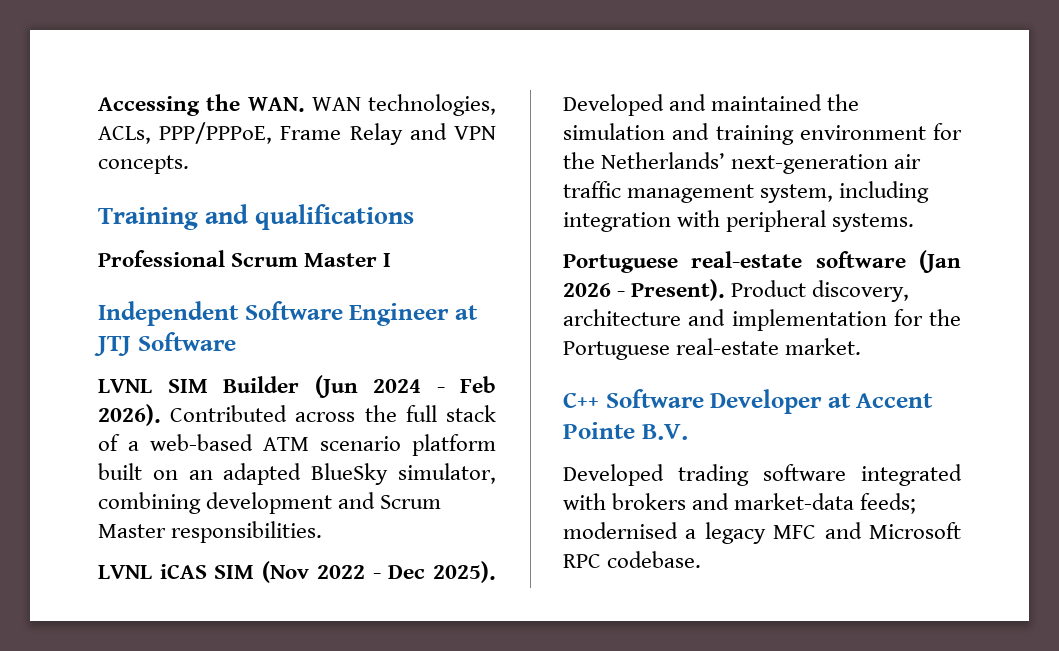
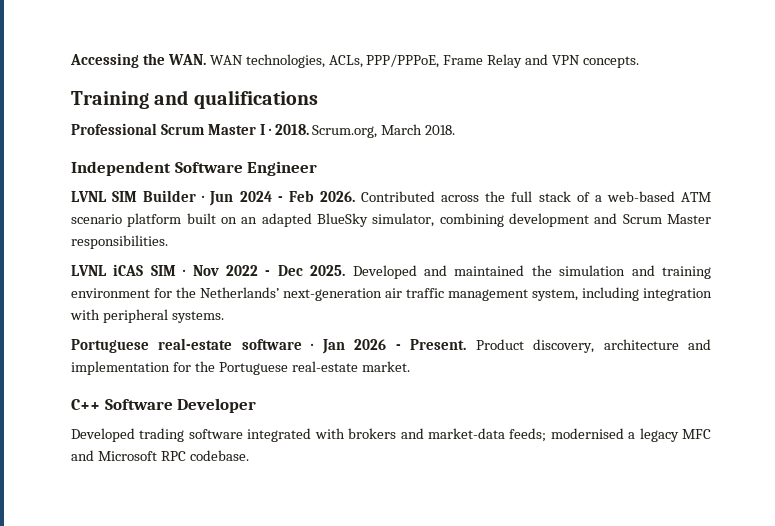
(392, 260) none -> [268,124,456,138] · 2018. Scrum.org, March 2018.
[454,305,478,320] [94,332,236,356] at JTJ Software -> (318, 168) none
[314,375,358,398] (Jun -> [202,191,234,206] · Jun
[98,404,161,426] 2026). -> [319,191,355,202] 2026.
[262,561,310,583] (Nov -> [183,265,219,276] · Nov
[433,561,497,583] 2025). -> [310,265,346,276] 2025.
[919,250,961,273] (Jan -> [311,339,345,354] · Jan
[631,279,726,301] Present). -> [410,339,467,350] Present.
[827,393,934,408] [563,422,688,440] at Accent Pointe B.V. -> (257, 405) none

